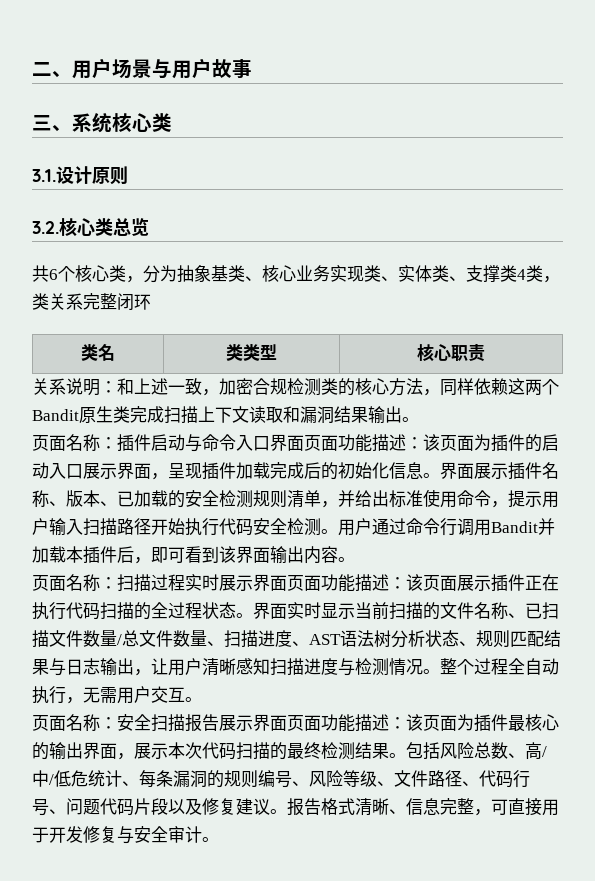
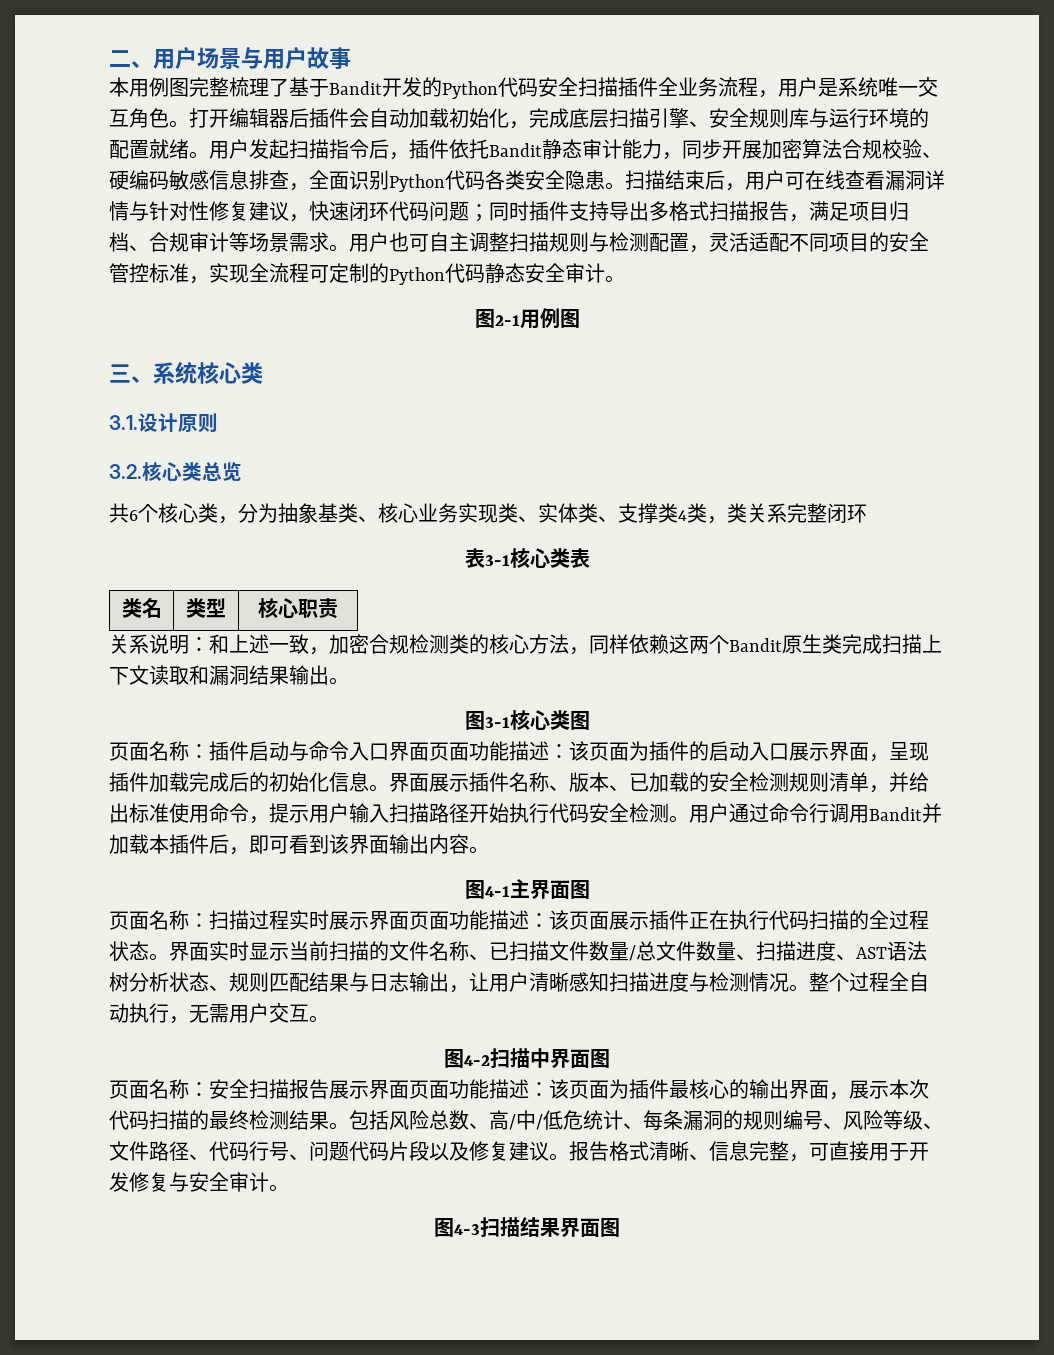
(252, 68) none -> [109,77,938,99] [109,108,929,129] [109,139,942,160] [109,170,945,192] [109,201,909,222] [109,232,929,253] [109,263,625,285] [474,308,580,329] // 本用例图完整梳理了基于Bandit开发的Python代码安全扫描插件全业务流程，用户是系统唯一交互角色。打开编辑器后插件会自动加载初始化，完成底层扫描引擎、安全规则库与运行环境的配置就绪。用户发起扫描指令后，插件依托Bandit静态审计能力，同步开展加密算法合规校验、硬编码敏感信息排查，全面识别Python代码各类安全隐患。扫描结束后，用户可在线查看漏洞详情与针对性修复建议，快速闭环代码问题；同时插件支持导出多格式扫描报告，满足项目归档、合规审计等场景需求。用户也可自主调整扫描规则与检测配置，灵活适配不同项目的安全管控标准，实现全流程可定制的Python代码静态安全审计。 // 图2-1用例图
(151, 302) none -> [464,548,590,568] // 表3-1核心类表
[243,344,260,361] 类 -> (206, 608) none
(419, 419) none -> [464,710,590,730] // 图3-1核心类图
(355, 559) none -> [464,879,590,900] // 图4-1主界面图
(202, 699) none -> [444,1048,610,1069] // 图4-2扫描中界面图
(219, 839) none -> [434,1217,620,1238] // 图4-3扫描结果界面图

